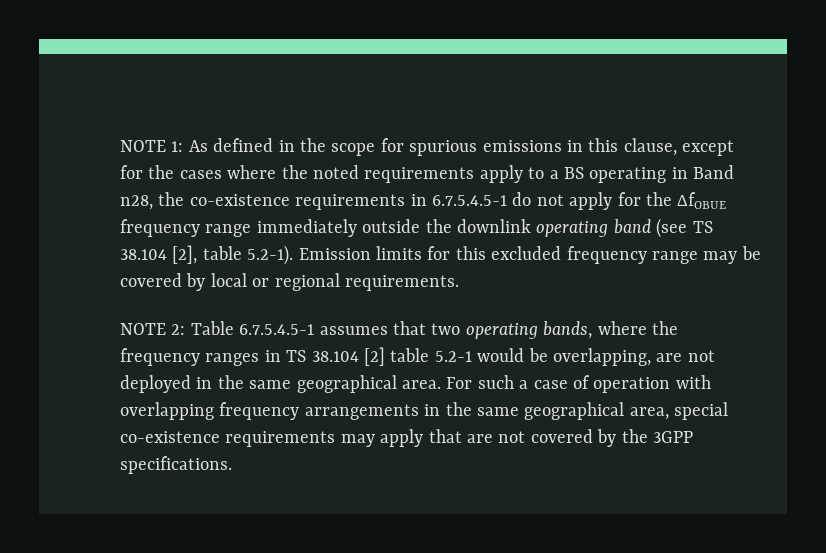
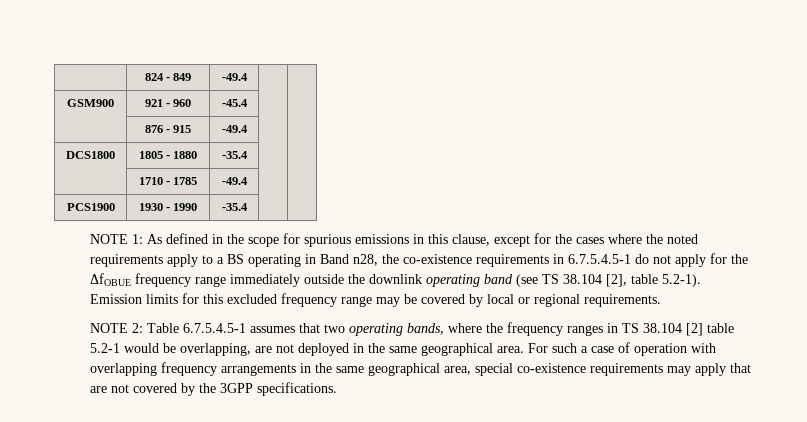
(119, 146) none -> [144,73,192,81] [221,73,248,81] [67,99,114,107] [144,99,192,107] [221,99,248,107] [144,125,192,133] [221,125,248,133] [66,151,115,159] [138,151,198,159] [221,151,248,159] [138,177,198,185] [221,177,248,185] [66,203,115,211] [138,203,198,211] [221,203,248,211] | 824 - 849 | -49.4 | | // GSM900 | 921 - 960 | -45.4 | | // | 876 - 915 | -49.4 | | // DCS1800 | 1805 - 1880 | -35.4 | | // | 1710 - 1785 | -49.4 | | // PCS1900 | 1930 - 1990 | -35.4 | | //

